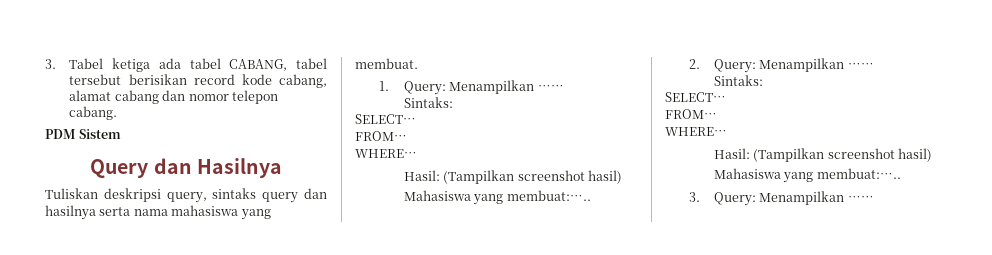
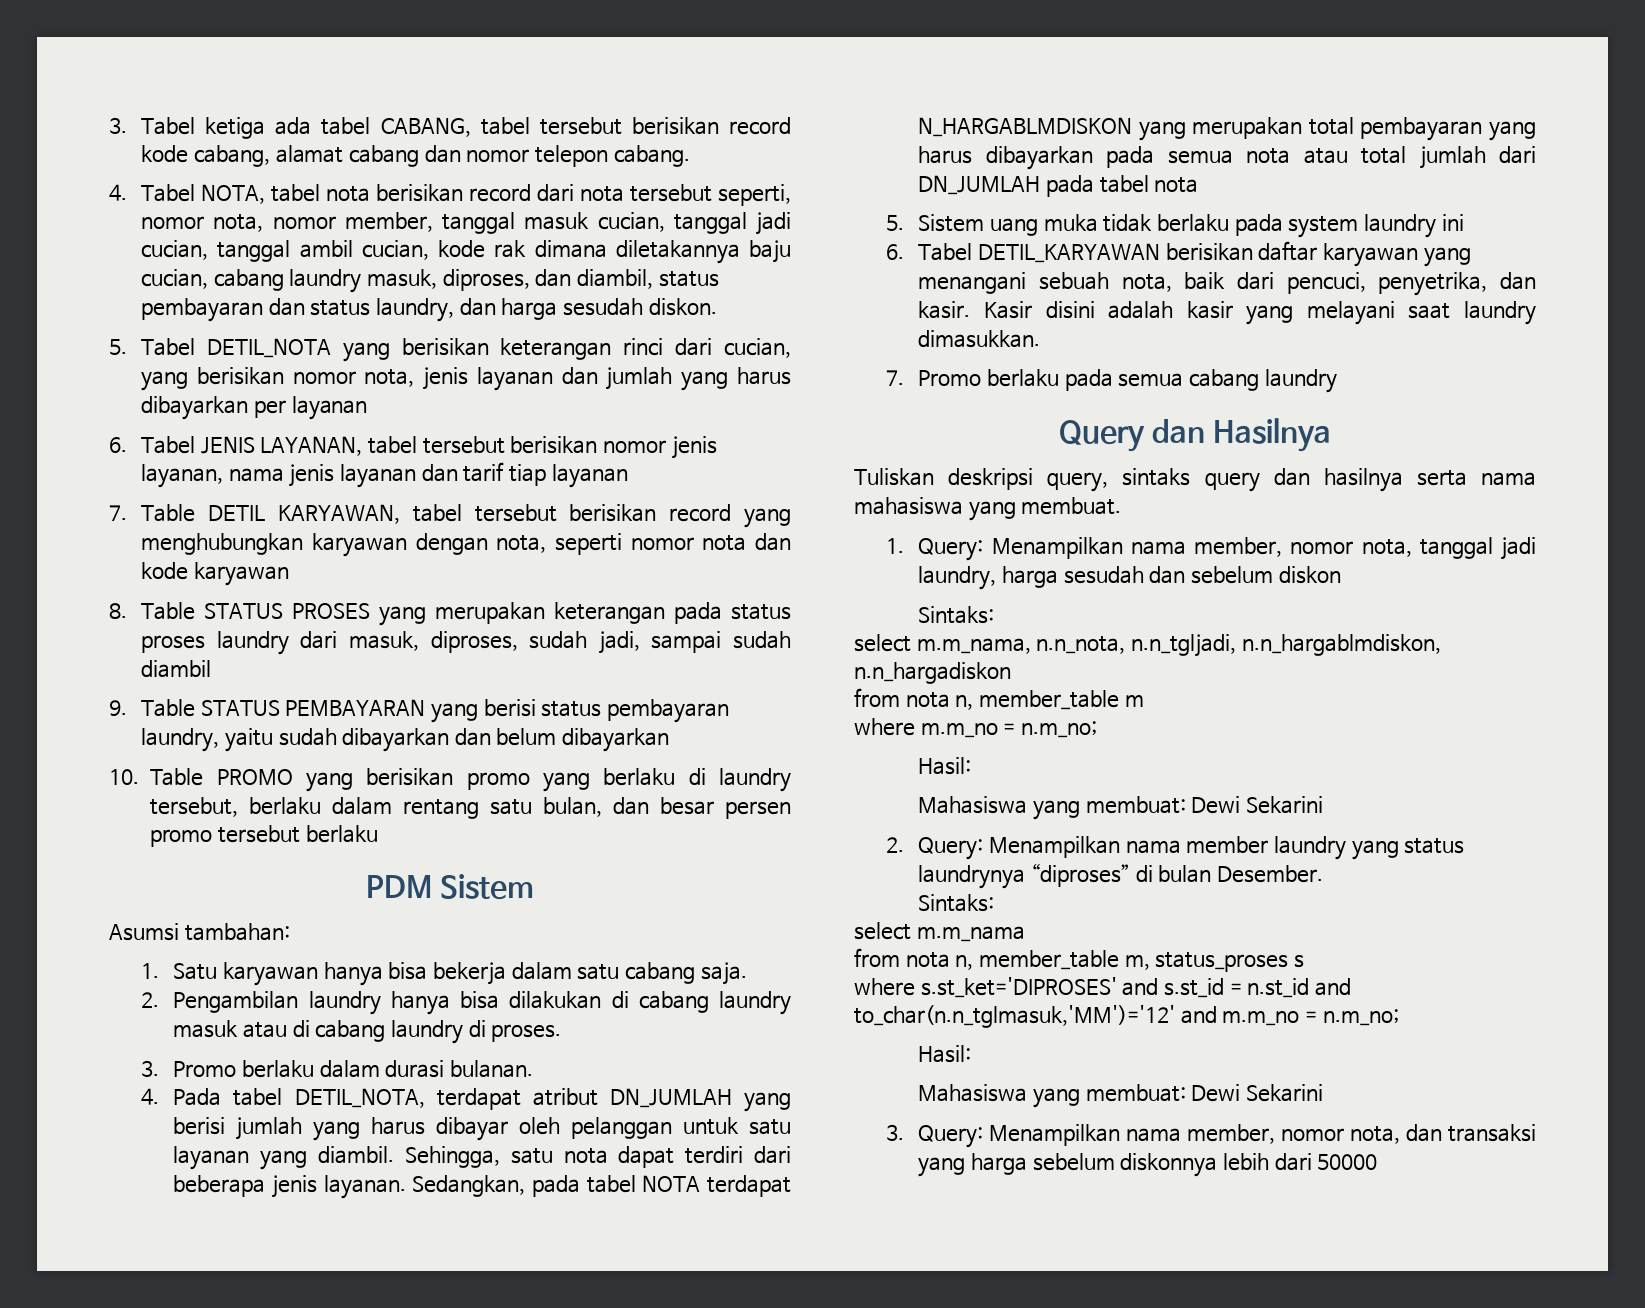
[45,129,122,139] PDM Sistem -> [109,184,791,206] [141,212,791,235] [141,240,791,264] [141,269,719,293] [141,298,717,322] [109,338,792,362] [141,367,791,391] [141,396,368,420] [109,436,717,459] [141,462,628,488] [109,504,792,528] [141,533,792,557] [141,562,289,586] [109,602,792,626] [141,631,791,655] [141,660,212,678] [109,699,730,723] [141,728,670,752] [109,768,792,792] [149,797,791,819] [149,825,378,847] [365,874,535,900] [109,923,290,941] [141,962,747,986] [141,991,792,1015] [173,1020,562,1044] [141,1060,533,1078] [141,1088,792,1112] [173,1117,792,1141] [173,1146,791,1170] [173,1175,792,1199] [918,117,1537,141] [918,146,1536,170] [918,175,1199,197] [886,214,1464,238] [886,241,1471,267] [918,272,1537,296] [918,301,1537,325] [918,330,1041,348] [886,369,1337,393] 4. Tabel NOTA, tabel nota berisikan record dari nota tersebut seperti, nomor nota, nomor member, tanggal masuk cucian, tanggal jadi cucian, tanggal ambil cucian, kode rak dimana diletakannya baju cucian, cabang laundry masuk, diproses, dan diambil, status pembayaran dan status laundry, dan harga sesudah diskon. // 5. Tabel DETIL_NOTA yang berisikan keterangan rinci dari cucian, yang berisikan nomor nota, jenis layanan dan jumlah yang harus dibayarkan per layanan // 6. Tabel JENIS LAYANAN, tabel tersebut berisikan nomor jenis layanan, nama jenis layanan dan tarif tiap layanan // 7. Table DETIL KARYAWAN, tabel tersebut berisikan record yang menghubungkan karyawan dengan nota, seperti nomor nota dan kode karyawan // 8. Table STATUS PROSES yang merupakan keterangan pada status proses laundry dari masuk, diproses, sudah jadi, sampai sudah diambil // 9. Table STATUS PEMBAYARAN yang berisi status pembayaran laundry, yaitu sudah dibayarkan dan belum dibayarkan // 10. Table PROMO yang berisikan promo yang berlaku di laundry tersebut, berlaku dalam rentang satu bulan, dan besar persen promo tersebut berlaku // PDM Sistem // Asumsi tambahan: // 1. Satu karyawan hanya bisa bekerja dalam satu cabang saja. // 2. Pengambilan laundry hanya bisa dilakukan di cabang laundry masuk atau di cabang laundry di proses. // 3. Promo berlaku dalam durasi bulanan. // 4. Pada tabel DETIL_NOTA, terdapat atribut DN_JUMLAH yang berisi jumlah yang harus dibayar oleh pelanggan untuk satu layanan yang diambil. Sehingga, satu nota dapat terdiri dari beberapa jenis layanan. Sedangkan, pada tabel NOTA terdapat N_HARGABLMDISKON yang merupakan total pembayaran yang harus dibayarkan pada semua nota atau total jumlah dari DN_JUMLAH pada tabel nota // 5. Sistem uang muka tidak berlaku pada system laundry ini // 6. Tabel DETIL_KARYAWAN berisikan daftar karyawan yang menangani sebuah nota, baik dari pencuci, penyetrika, dan kasir. Kasir disini adalah kasir yang melayani saat laundry dimasukkan. // 7. Promo berlaku pada semua cabang laundry
[537,85,564,91] [403,97,453,108] [355,114,416,124] [355,131,407,141] [355,149,417,158] [403,170,623,184] [403,190,591,205] …… // Sintaks: // SELECT… // FROM… // WHERE… // Hasil: (Tampilkan screenshot hasil) // Mahasiswa yang membuat:….. -> [1130,537,1536,560] [918,566,1341,590] [918,606,995,624] [854,634,1441,657] [854,662,1011,684] [854,688,1144,710] [854,718,1097,738] [918,757,972,775] [918,796,1323,820] nama member, nomor nota, tanggal jadi laundry, harga sesudah dan sebelum diskon // Sintaks: // select m.m_nama, n.n_nota, n.n_tgljadi, n.n_hargablmdiskon, n.n_hargadiskon // from nota n, member_table m // where m.m_no = n.m_no; // Hasil: // Mahasiswa yang membuat: Dewi Sekarini
[847,63,874,69] [713,75,763,86] [665,92,726,102] [665,109,717,119] [665,127,727,136] [713,148,933,162] [713,168,901,183] …… // Sintaks: // SELECT… // FROM… // WHERE… // Hasil: (Tampilkan screenshot hasil) // Mahasiswa yang membuat:….. -> [1125,836,1465,860] [918,863,1323,889] [918,894,995,912] [854,922,1025,942] [854,948,1304,972] [854,977,1351,998] [854,1005,1399,1028] [918,1045,972,1063] [918,1084,1323,1108] nama member laundry yang status laundrynya “diproses” di bulan Desember. // Sintaks: // select m.m_nama // from nota n, member_table m, status_proses s // where s.st_ket='DIPROSES' and s.st_id = n.st_id and to_char(n.n_tglmasuk,'MM')='12' and m.m_no = n.m_no; // Hasil: // Mahasiswa yang membuat: Dewi Sekarini
[847,196,874,202] …… -> [1126,1124,1537,1144] [918,1153,1378,1177] nama member, nomor nota, dan transaksi yang harga sebelum diskonnya lebih dari 50000

